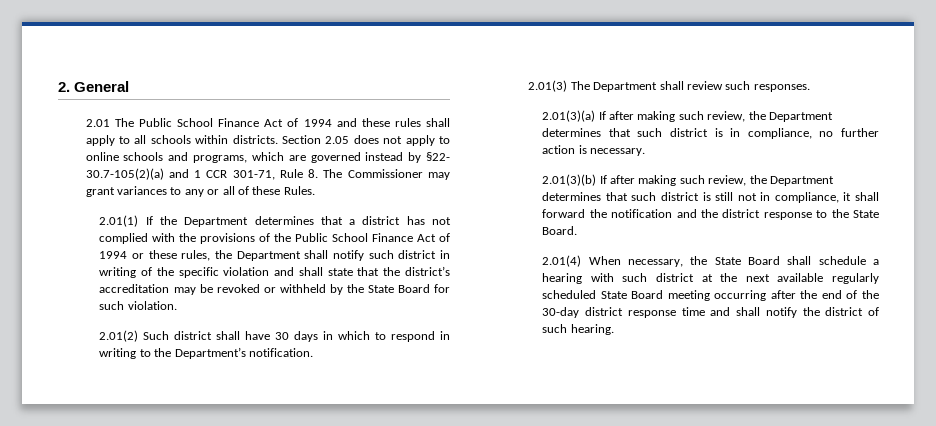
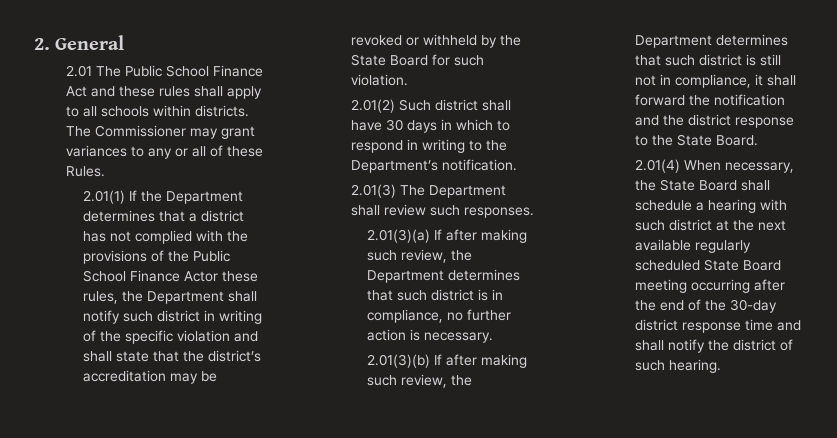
[287,118,332,127] of 1994 -> (88, 91) none
[282,135,450,146] [85,152,450,163] [85,168,319,180] Section 2.05 does not apply to online schools and programs, which are governed instead by §22- 30.7-105(2)(a) and 1 CCR 301-71, Rule 8. -> (250, 111) none
[417,233,450,242] [99,251,145,259] Act of 1994 or -> [183,271,218,282] Actor

